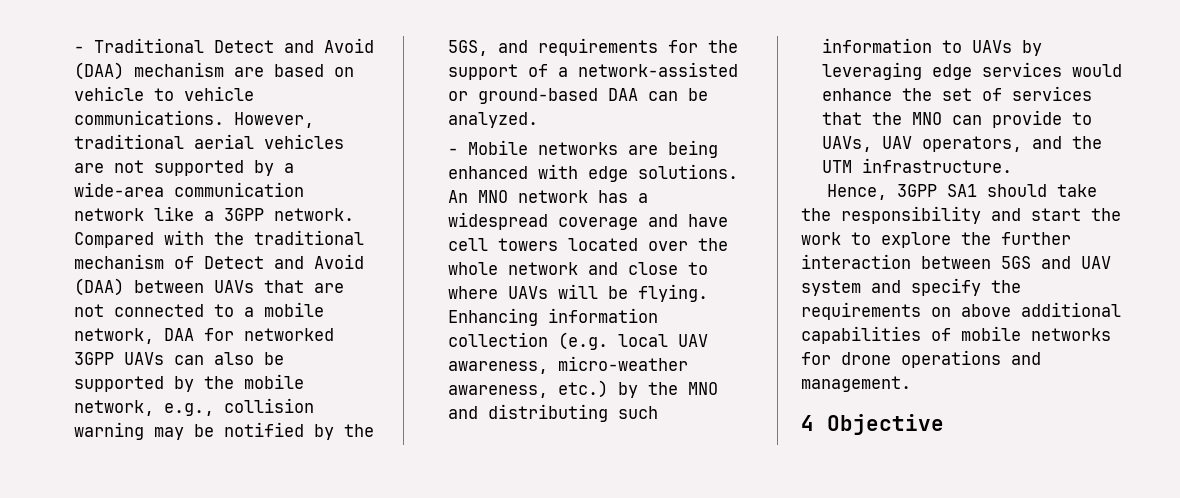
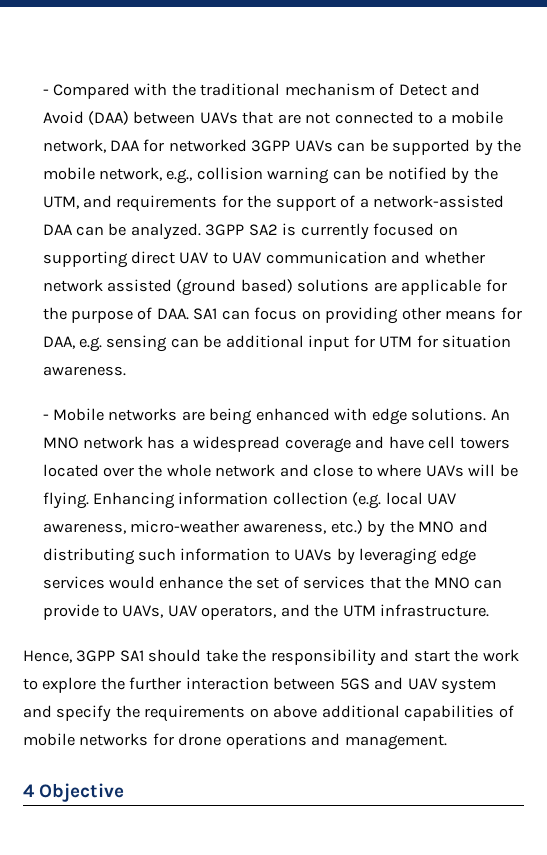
[74,38,375,53] [74,62,355,80] [74,86,255,101] [74,110,315,128] [74,134,345,149] [74,160,295,176] [74,182,305,197] [74,206,355,221] - Traditional Detect and Avoid (DAA) mechanism are based on vehicle to vehicle communications. However, traditional aerial vehicles are not supported by a wide-area communication network like a 3GPP network. -> [42,89,49,95] -
[214,352,255,365] also -> (366, 147) none
[154,427,185,440] may -> [332,170,361,180] can
[448,40,489,56] 5GS, -> [42,196,79,209] UTM,
[448,88,599,104] or ground-based -> (505, 201) none
(539, 120) none -> [205,223,458,240] [42,251,485,268] [42,279,507,296] [42,307,522,324] [42,335,512,352] [42,366,126,376] 3GPP SA2 is currently focused on supporting direct UAV to UAV communication and whether network assisted (ground based) solutions are applicable for the purpose of DAA. SA1 can focus on providing other means for DAA, e.g. sensing can be additional input for UTM for situation awareness.

